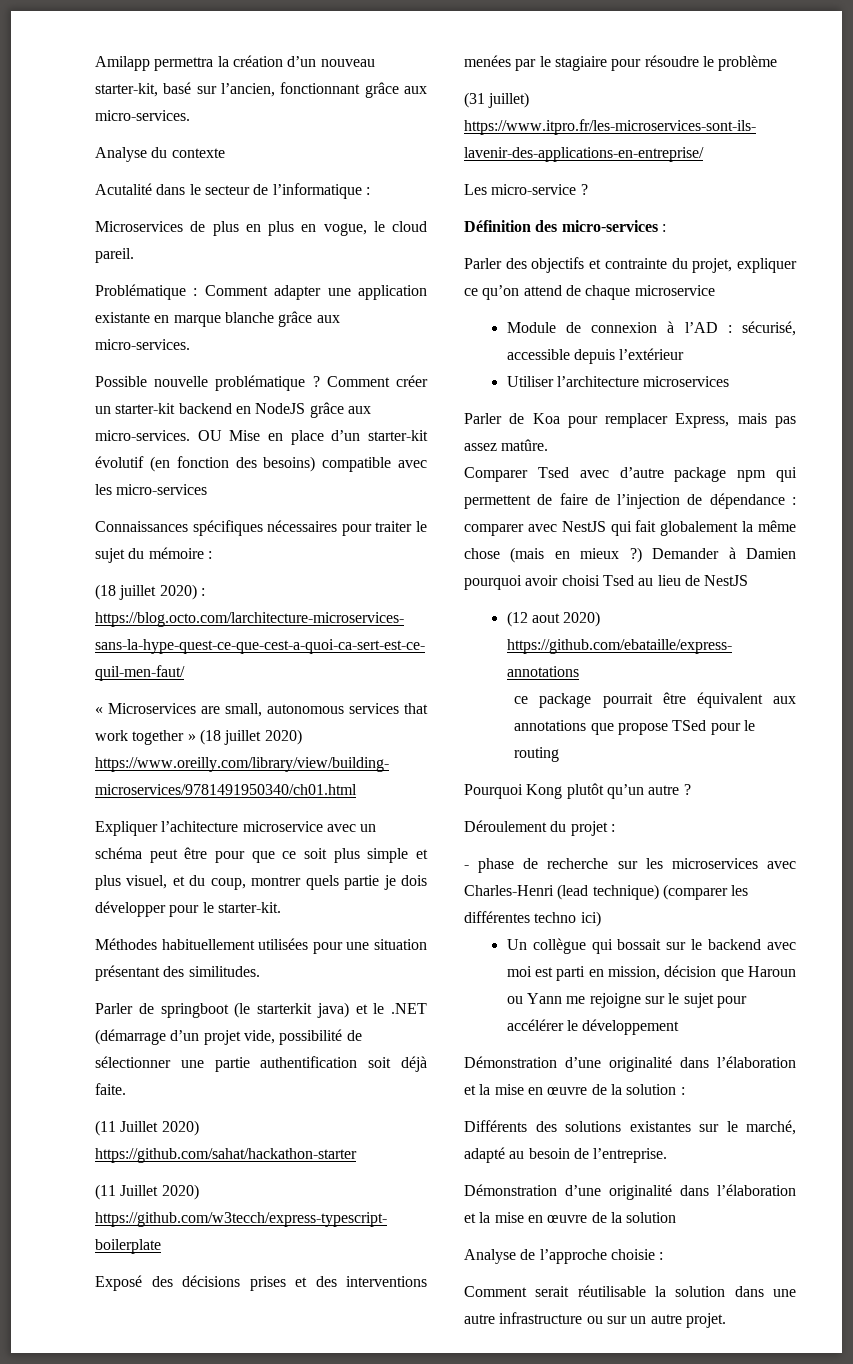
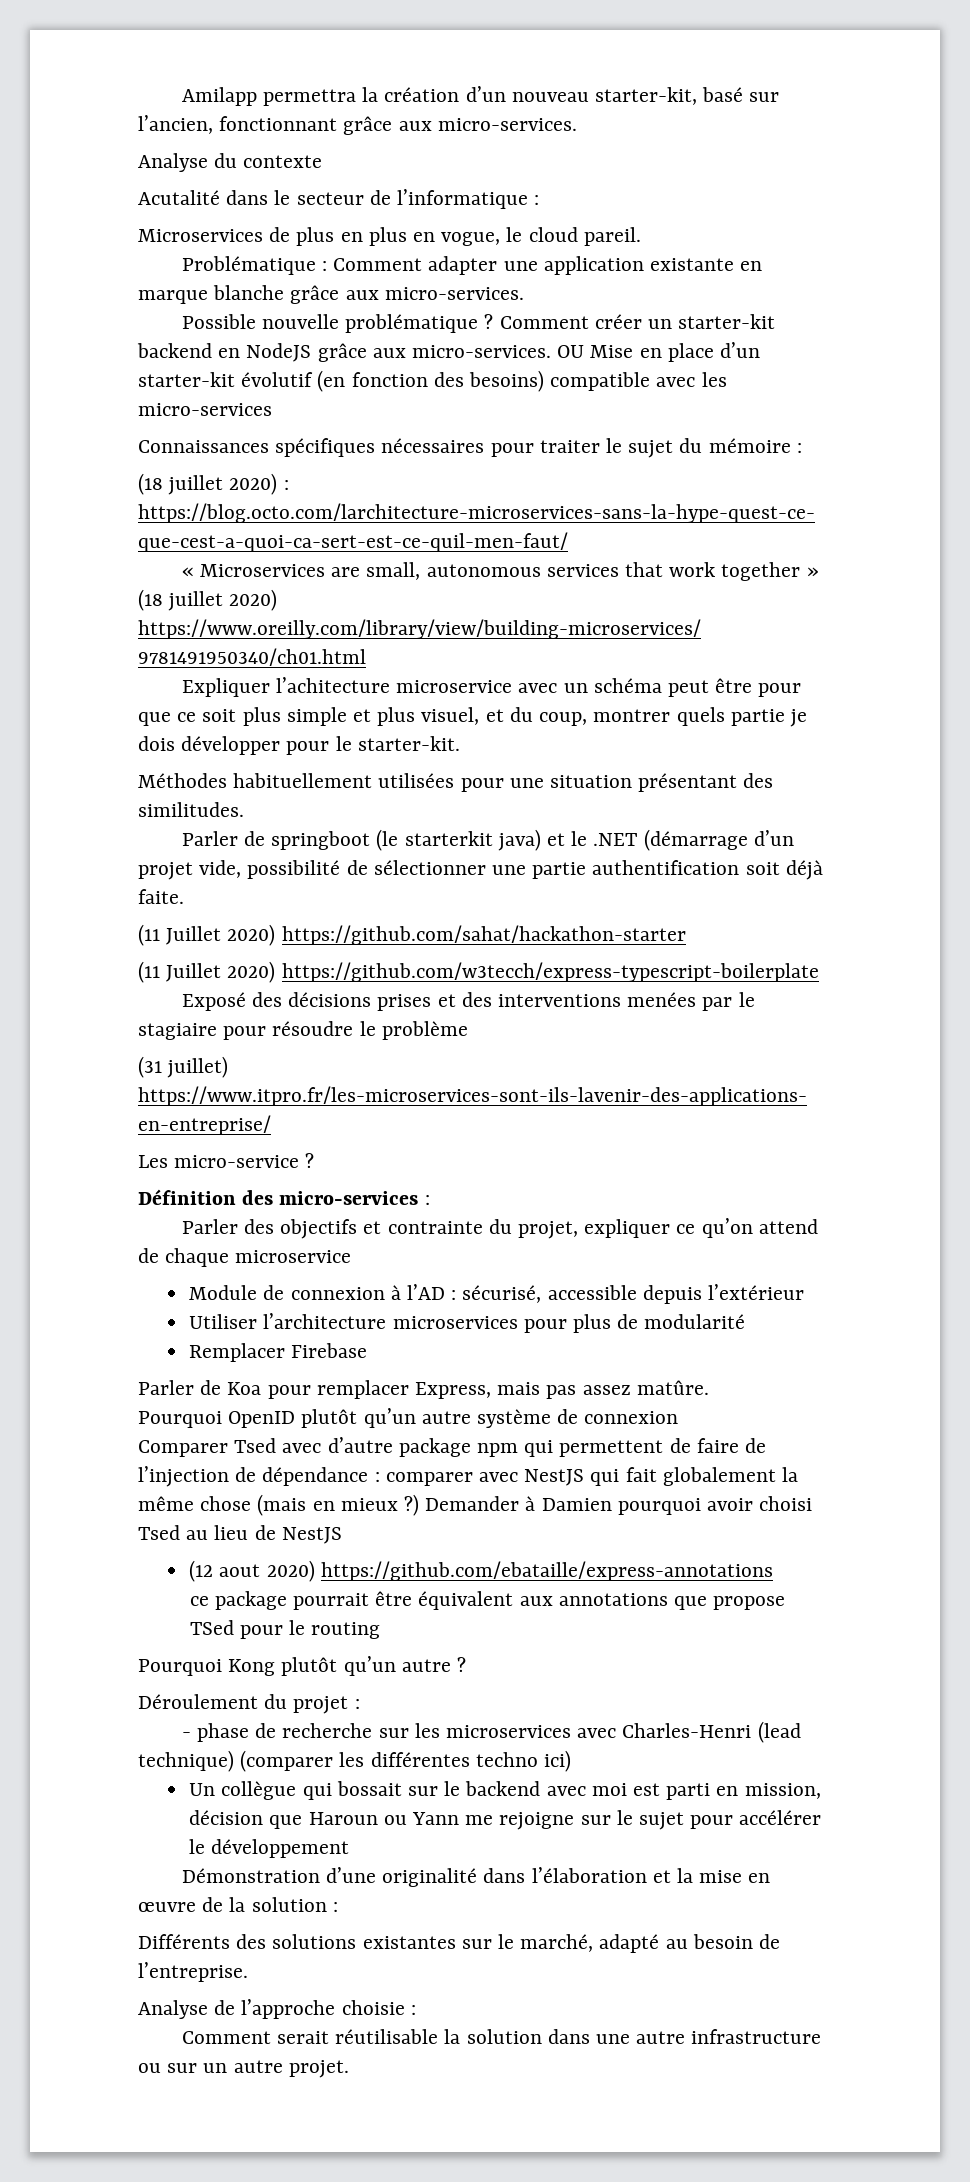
(730, 381) none -> [523,1314,746,1333] [189,1343,368,1362] pour plus de modularité // Remplacer Firebase
(549, 445) none -> [138,1408,679,1428] // Pourquoi OpenID plutôt qu’un autre système de connexion
[464,1184,796,1200] [464,1212,677,1223] // Démonstration d’une originalité dans l’élaboration et la mise en œuvre de la solution -> (248, 1972) none

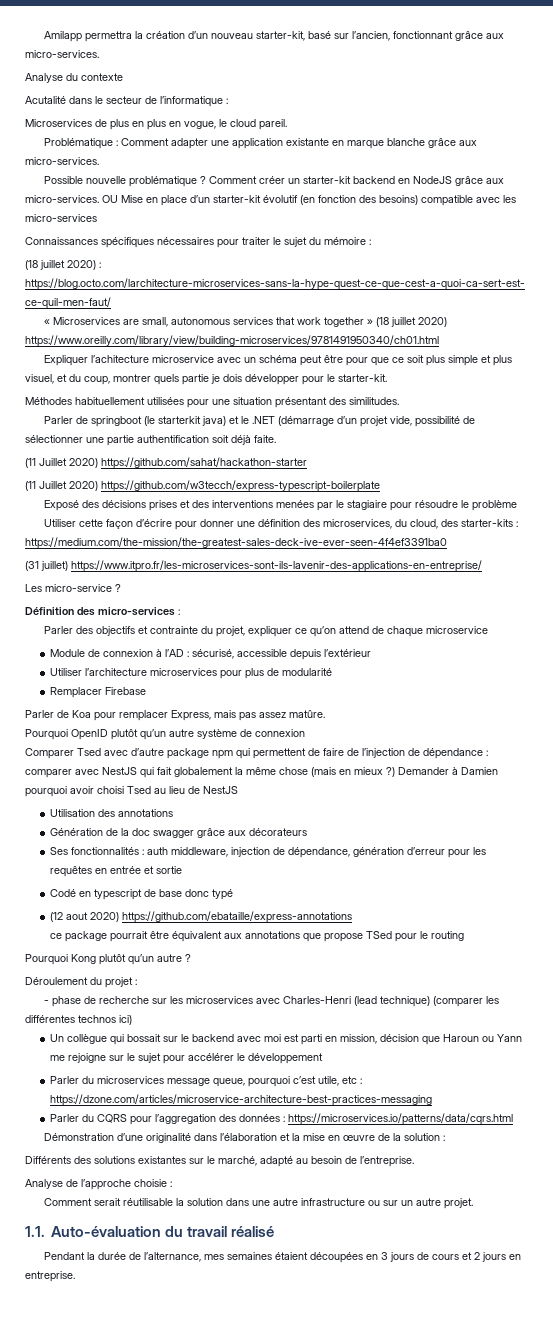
(468, 1030) none -> [43,519,518,530] [25,537,447,549] // Utiliser cette façon d’écrire pour donner une définition des microservices, du cloud, des starter-kits : https://medium.com/the-mission/the-greatest-sales-deck-ive-ever-seen-4f4ef3391ba0
(342, 1535) none -> [49,809,173,817] [49,828,307,838] [49,847,486,858] [49,866,182,877] [49,889,233,900] // Utilisation des annotations // Génération de la doc swagger grâce aux décorateurs // Ses fonctionnalités : auth middleware, injection de dépendance, génération d’erreur pour les requêtes en entrée et sortie // Codé en typescript de base donc typé
[475,1752,538,1767] techno -> [78,1015,116,1023] technos
(350, 1848) none -> [49,1076,362,1087] [49,1094,432,1106] [49,1113,513,1125] // Parler du microservices message queue, pourquoi c’est utile, etc : https://dzone.com/articles/microservice-architecture-best-practices-messaging // Parler du CQRS pour l’aggregation des données : https://microservices.io/patterns/data/cqrs.html
(349, 2069) none -> [25,1226,274,1237] [43,1252,521,1263] [25,1271,75,1282] // 1.1. Auto-évaluation du travail réalisé // Pendant la durée de l’alternance, mes semaines étaient découpées en 3 jours de cours et 2 jours en entreprise.

